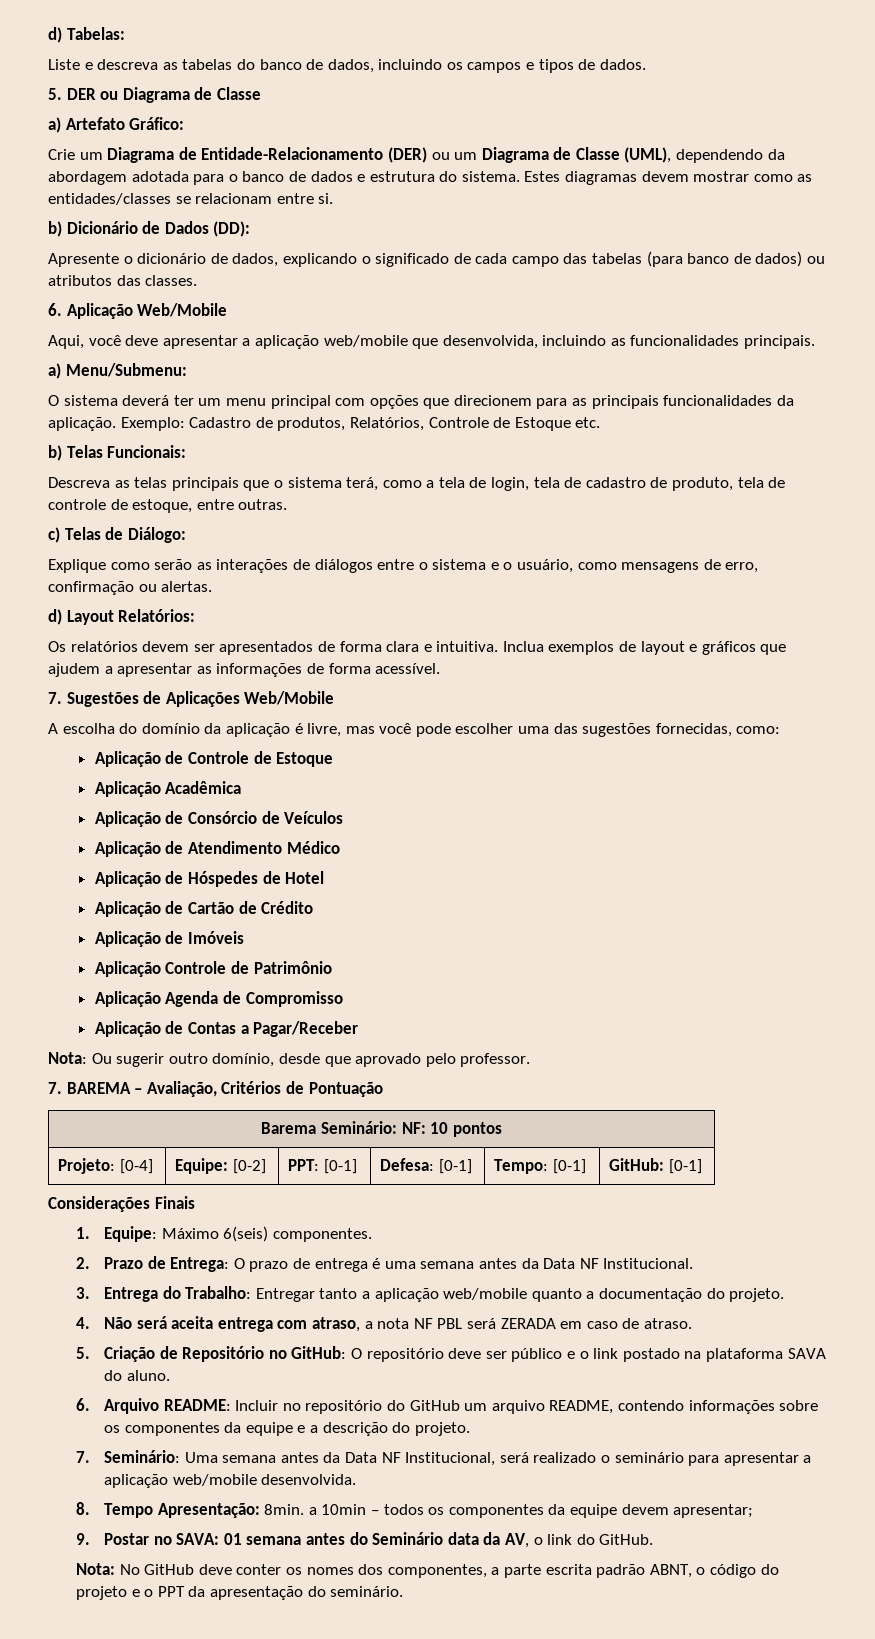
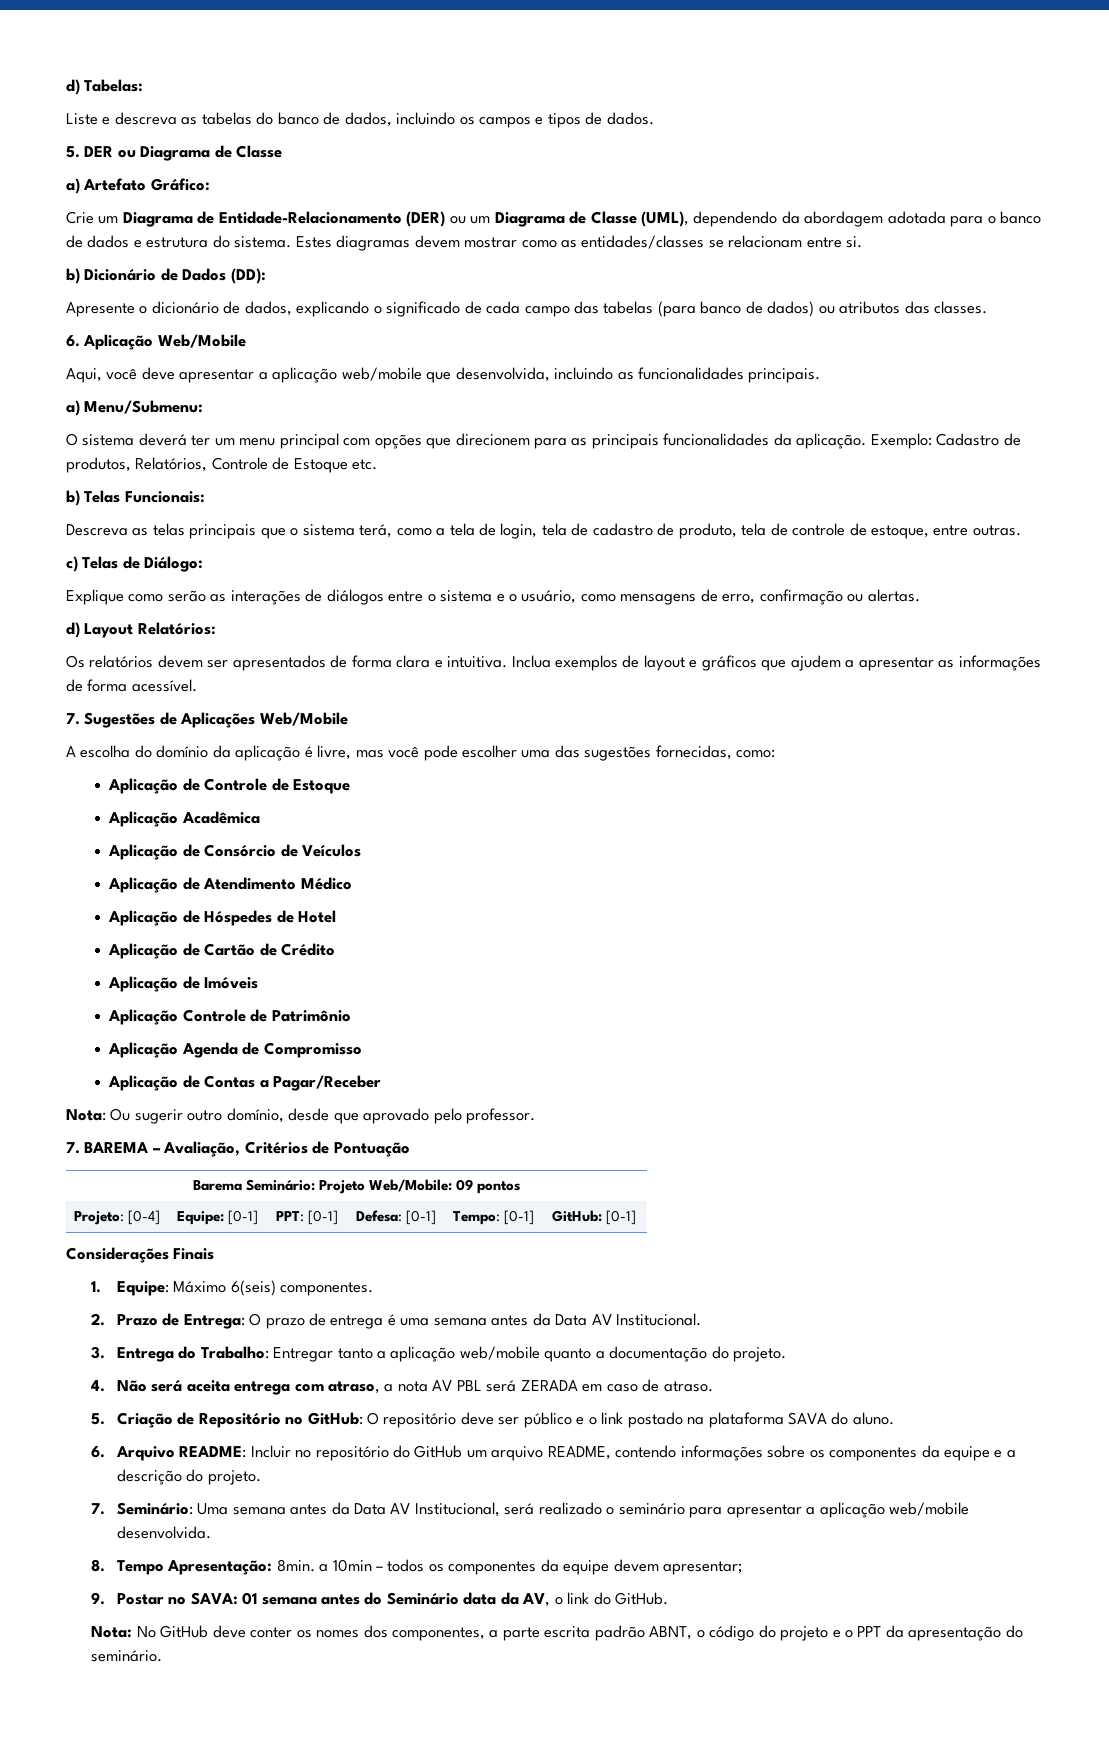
[401,1122,449,1134] NF: 10 -> [318,1179,474,1194] Projeto Web/Mobile: 09
[232,1159,266,1174] [0-2] -> [227,1210,258,1225] [0-1]
[579,1258,599,1269] NF -> [591,1314,612,1325] AV
[413,1318,433,1329] NF -> [432,1380,453,1391] AV
[381,1452,401,1463] NF -> [390,1503,411,1514] AV

